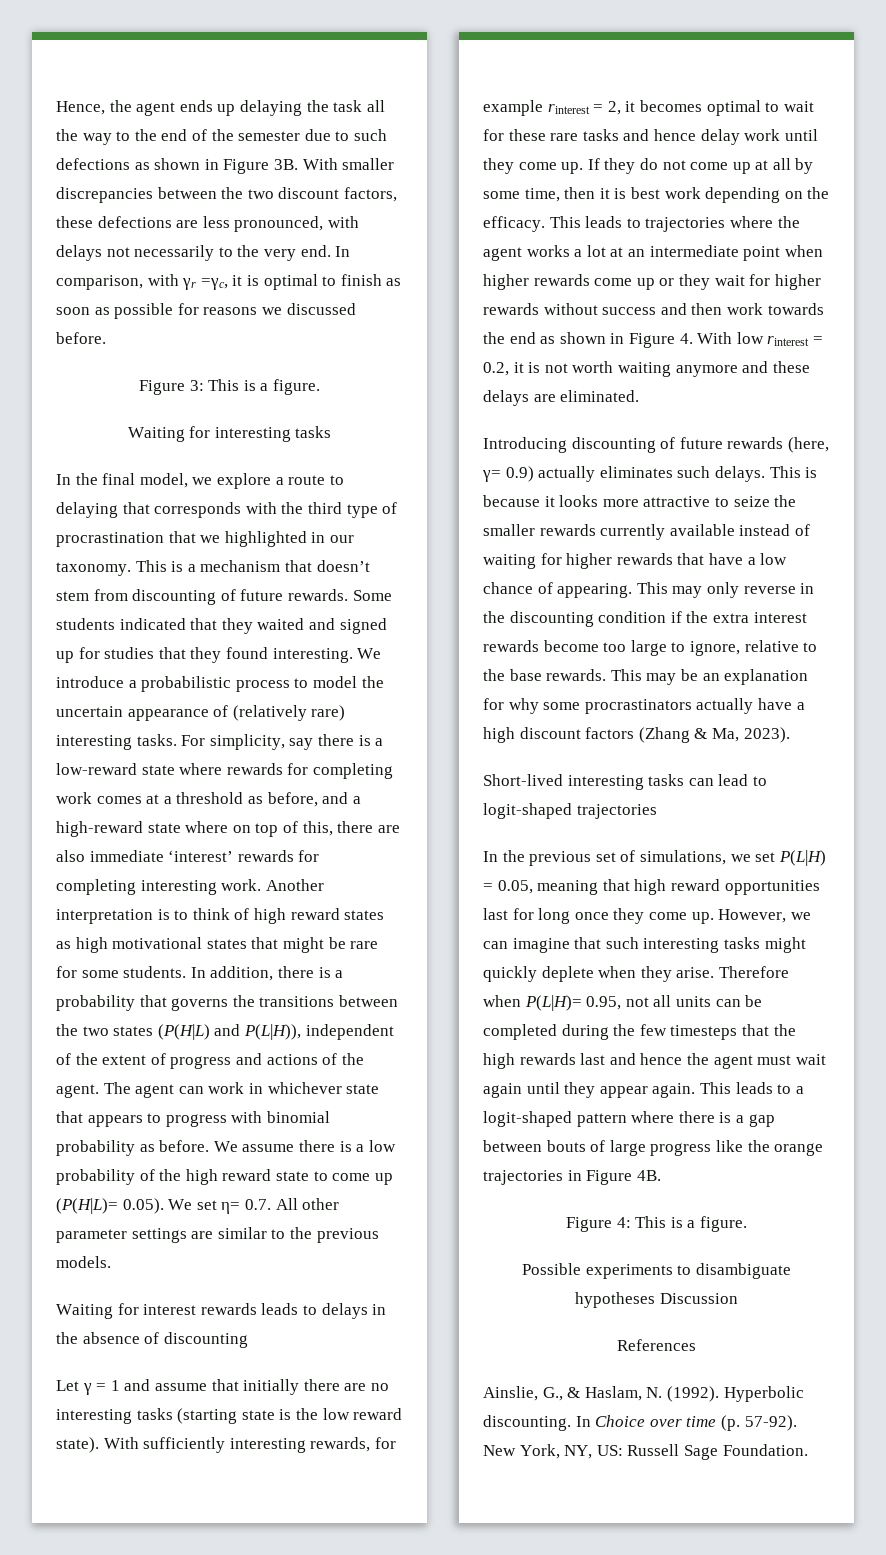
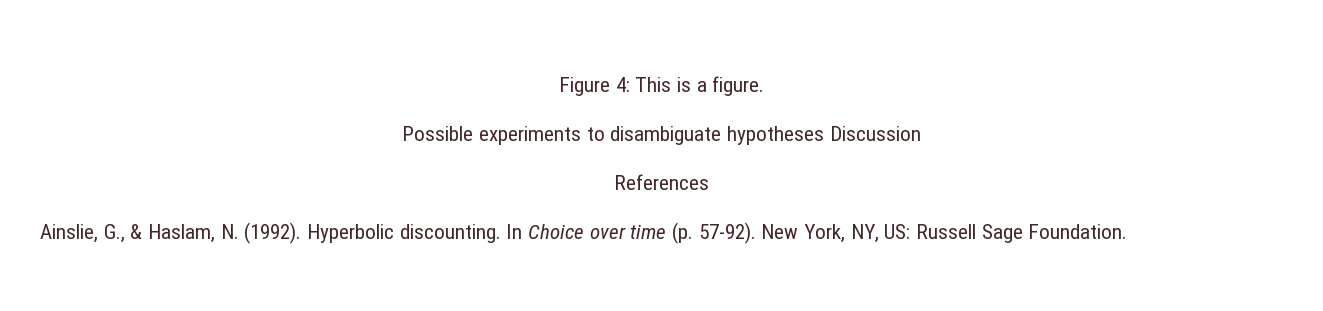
[56,100,385,116] [56,129,387,145] [56,158,395,174] [56,187,397,203] [56,216,359,232] [56,245,351,261] [56,274,402,290] [56,303,356,319] [56,332,106,344] [139,379,320,395] [127,426,332,442] [56,473,344,489] [56,502,398,518] [56,531,354,547] [56,560,370,576] [56,589,392,605] [56,618,387,634] [56,647,382,663] [56,676,384,692] [56,705,346,721] [56,734,384,750] [56,763,393,779] [56,792,361,807] [56,821,400,837] [56,850,320,862] [56,879,324,895] [56,908,385,924] [56,937,379,953] [56,966,344,981] [56,995,398,1011] [56,1024,394,1040] [56,1053,364,1069] [56,1082,380,1098] [56,1111,330,1127] [56,1140,396,1156] [56,1169,393,1185] [56,1198,340,1214] [56,1227,379,1243] [56,1256,111,1268] [56,1303,387,1319] [56,1332,248,1348] [56,1379,389,1395] [56,1408,403,1424] [56,1437,396,1453] [483,100,814,116] [483,129,818,145] [483,158,814,174] [483,187,830,203] [483,216,800,232] [483,245,823,261] [483,274,821,290] [483,303,824,315] [483,332,823,348] [483,361,810,377] [483,390,640,406] [483,437,829,453] [482,466,818,482] [483,495,797,507] [483,524,810,540] [483,553,788,569] [483,582,815,598] [483,611,807,627] [483,640,818,656] [483,669,809,685] [483,698,805,714] [483,727,790,743] [483,774,767,790] [483,803,657,819] [483,850,826,866] [483,879,820,895] [483,908,811,924] [483,937,806,953] [483,966,789,982] [483,995,763,1011] [483,1024,796,1040] [483,1053,826,1069] [483,1082,804,1098] [483,1111,775,1127] [483,1140,824,1156] [483,1170,661,1185] Hence, the agent ends up delaying the task all the way to the end of the semester due to such defections as shown in Figure 3B. With smaller discrepancies between the two discount factors, these defections are less pronounced, with delays not necessarily to the very end. In comparison, with γr =γc, it is optimal to finish as soon as possible for reasons we discussed before. // Figure 3: This is a figure. // Waiting for interesting tasks // In the final model, we explore a route to delaying that corresponds with the third type of procrastination that we highlighted in our taxonomy. This is a mechanism that doesn’t stem from discounting of future rewards. Some students indicated that they waited and signed up for studies that they found interesting. We introduce a probabilistic process to model the uncertain appearance of (relatively rare) interesting tasks. For simplicity, say there is a low-reward state where rewards for completing work comes at a threshold as before, and a high-reward state where on top of this, there are also immediate ‘interest’ rewards for completing interesting work. Another interpretation is to think of high reward states as high motivational states that might be rare for some students. In addition, there is a probability that governs the transitions between the two states (P(H|L) and P(L|H)), independent of the extent of progress and actions of the agent. The agent can work in whichever state that appears to progress with binomial probability as before. We assume there is a low probability of the high reward state to come up (P(H|L)= 0.05). We set η= 0.7. All other parameter settings are similar to the previous models. // Waiting for interest rewards leads to delays in the absence of discounting // Let γ = 1 and assume that initially there are no interesting tasks (starting state is the low reward state). With sufficiently interesting rewards, for example rinterest = 2, it becomes optimal to wait for these rare tasks and hence delay work until they come up. If they do not come up at all by some time, then it is best work depending on the efficacy. This leads to trajectories where the agent works a lot at an intermediate point when higher rewards come up or they wait for higher rewards without success and then work towards the end as shown in Figure 4. With low rinterest = 0.2, it is not worth waiting anymore and these delays are eliminated. // Introducing discounting of future rewards (here, γ= 0.9) actually eliminates such delays. This is because it looks more attractive to seize the smaller rewards currently available instead of waiting for higher rewards that have a low chance of appearing. This may only reverse in the discounting condition if the extra interest rewards become too large to ignore, relative to the base rewards. This may be an explanation for why some procrastinators actually have a high discount factors (Zhang & Ma, 2023). // Short-lived interesting tasks can lead to logit-shaped trajectories // In the previous set of simulations, we set P(L|H) = 0.05, meaning that high reward opportunities last for long once they come up. However, we can imagine that such interesting tasks might quickly deplete when they arise. Therefore when P(L|H)= 0.95, not all units can be completed during the few timesteps that the high rewards last and hence the agent must wait again until they appear again. This leads to a logit-shaped pattern where there is a gap between bouts of large progress like the orange trajectories in Figure 4B. // -> (558, 86) none

